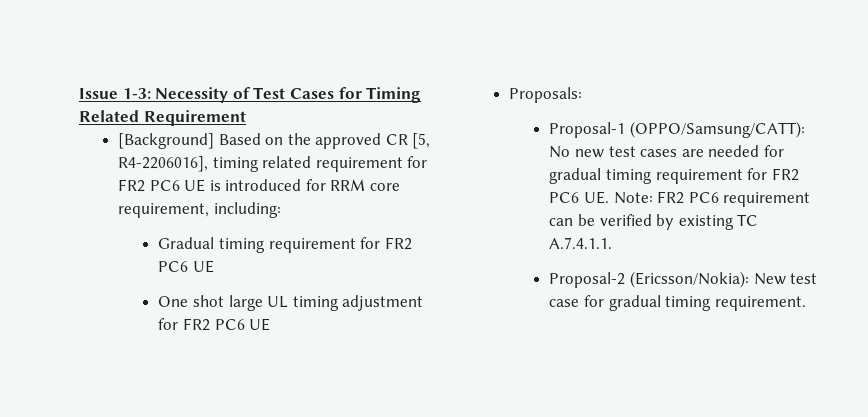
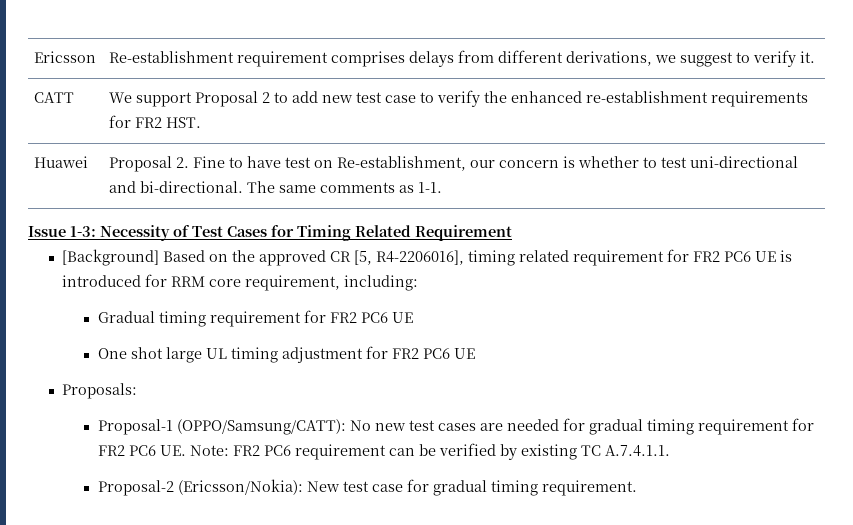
(79, 93) none -> [34,51,97,63] [109,50,816,67] [34,92,75,103] [109,90,809,107] [109,115,202,128] [34,156,89,168] [109,156,799,172] [109,181,443,193] Ericsson | Re-establishment requirement comprises delays from different derivations, we suggest to verify it. // CATT | We support Proposal 2 to add new test case to verify the enhanced re-establishment requirements for FR2 HST. // Huawei | Proposal 2. Fine to have test on Re-establishment, our concern is whether to test uni-directional and bi-directional. The same comments as 1-1. //

